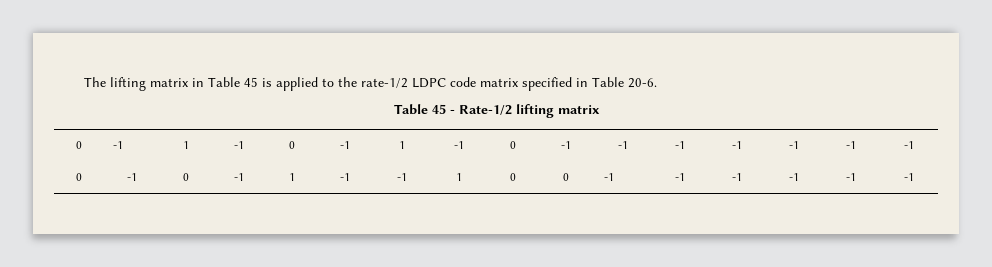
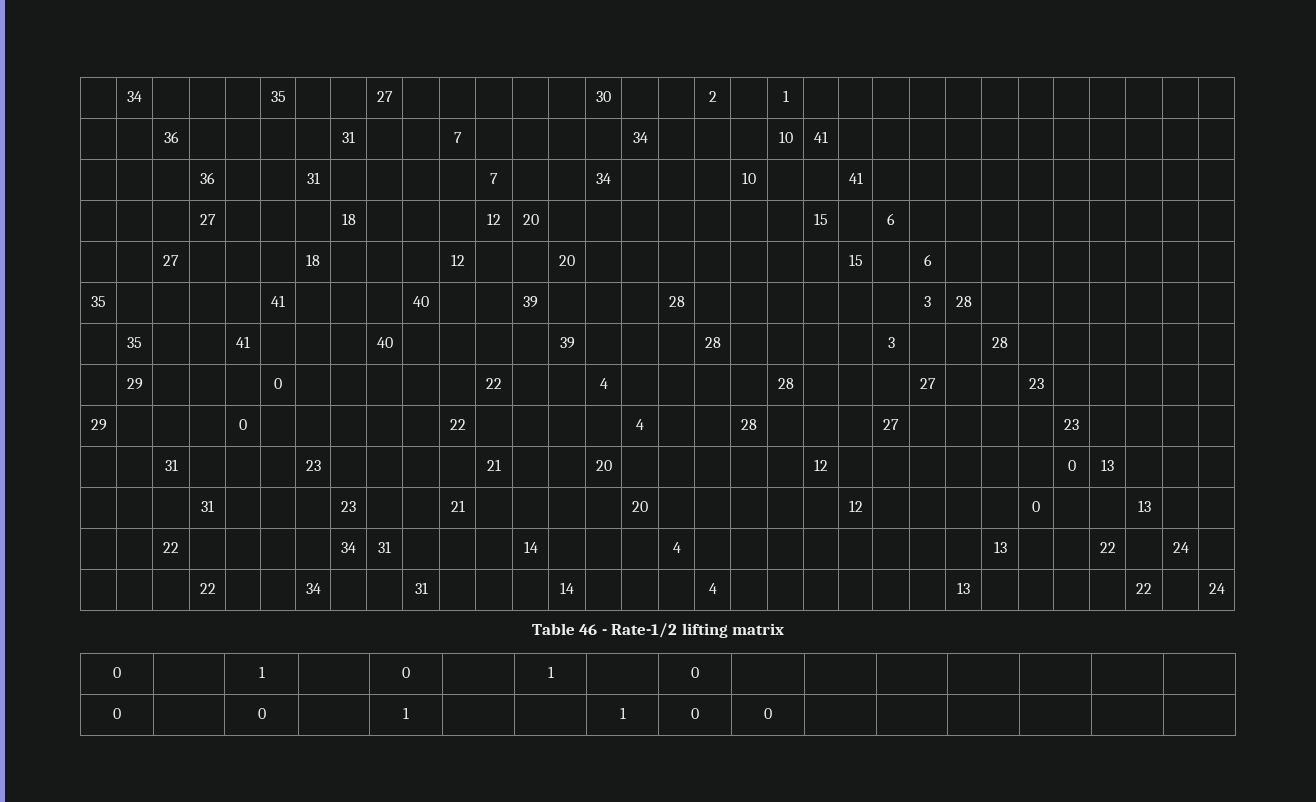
[84,77,658,91] [393,104,446,115] The lifting matrix in Table 45 is applied to the rate-1/2 LDPC code matrix specified in Table 20-6. // Table 45 -> [127,91,142,102] [270,91,286,102] [376,91,393,102] [596,91,611,102] [708,91,717,102] [782,90,789,102] [163,131,179,143] [342,131,355,143] [453,132,462,143] [632,132,648,143] [778,131,793,143] [814,131,828,143] [200,172,215,184] [306,172,320,184] [490,173,498,184] [596,173,611,184] [742,172,756,184] [848,172,863,184] [199,214,216,225] [341,213,356,225] [487,213,501,225] [522,214,539,225] [814,213,828,225] [887,213,895,225] [163,255,179,266] [306,254,320,266] [450,254,465,266] [559,255,575,266] [848,254,863,266] [923,254,932,266] [91,296,106,307] [271,295,285,307] [413,296,429,307] [523,296,538,308] [668,296,685,307] [924,296,931,307] [955,296,972,307] [127,337,142,348] [236,336,250,348] [376,337,393,348] [559,337,575,349] [704,337,721,348] [887,337,895,348] [992,337,1008,348] [126,378,143,390] [274,378,282,389] [486,378,502,389] [599,378,608,389] [777,378,794,389] [919,378,936,389] [1028,378,1044,389] [90,419,107,431] [239,419,247,430] [449,419,466,430] [636,419,644,430] [741,419,757,430] [883,419,899,430] [1064,419,1079,430] [164,459,178,471] [305,460,321,471] [487,459,501,471] [595,460,612,471] [814,459,828,471] [1067,460,1076,471] [1101,459,1114,471] [201,500,214,512] [341,501,356,512] [450,500,465,512] [632,501,648,512] [848,500,863,512] [1032,501,1040,512] [1137,500,1151,512] [163,542,179,553] [341,542,356,553] [378,541,391,553] [523,541,538,553] [672,542,681,553] [993,541,1007,553] [1099,542,1116,553] [1172,542,1189,553] [199,583,216,594] [305,583,321,594] [414,582,428,594] [560,582,574,594] [708,583,717,594] [957,582,970,594] [1136,583,1152,594] [1208,583,1225,594] [531,623,598,635] | 34 | | | | 35 | | | 27 | | | | | | 30 | | | 2 | | 1 | | | | | | | | | | | | // | | 36 | | | | | 31 | | | 7 | | | | | 34 | | | | 10 | 41 | | | | | | | | | | | // | | | 36 | | | 31 | | | | | 7 | | | 34 | | | | 10 | | | 41 | | | | | | | | | | // | | | 27 | | | | 18 | | | | 12 | 20 | | | | | | | | 15 | | 6 | | | | | | | | | // | | 27 | | | | 18 | | | | 12 | | | 20 | | | | | | | | 15 | | 6 | | | | | | | | // 35 | | | | | 41 | | | | 40 | | | 39 | | | | 28 | | | | | | | 3 | 28 | | | | | | | // | 35 | | | 41 | | | | 40 | | | | | 39 | | | | 28 | | | | | 3 | | | 28 | | | | | | // | 29 | | | | 0 | | | | | | 22 | | | 4 | | | | | 28 | | | | 27 | | | 23 | | | | | // 29 | | | | 0 | | | | | | 22 | | | | | 4 | | | 28 | | | | 27 | | | | | 23 | | | | // | | 31 | | | | 23 | | | | | 21 | | | 20 | | | | | | 12 | | | | | | | 0 | 13 | | | // | | | 31 | | | | 23 | | | 21 | | | | | 20 | | | | | | 12 | | | | | 0 | | | 13 | | // | | 22 | | | | | 34 | 31 | | | | 14 | | | | 4 | | | | | | | | | 13 | | | 22 | | 24 | // | | | 22 | | | 34 | | | 31 | | | | 14 | | | | 4 | | | | | | | 13 | | | | | 22 | | 24 // Table 46
[112,141,123,149] [182,141,189,149] [234,141,244,149] [289,141,295,149] [340,141,350,149] [399,141,405,149] [454,141,464,149] [509,141,516,149] [561,141,571,149] [618,141,628,149] [675,141,685,149] [732,141,742,149] [789,141,799,149] [846,141,856,149] [903,141,914,149] [76,173,82,181] [127,173,137,181] [182,173,189,181] [234,173,244,181] [289,173,295,181] [340,173,350,181] [397,173,407,181] -1 | 1 | -1 | 0 | -1 | 1 | -1 | 0 | -1 | -1 | -1 | -1 | -1 | -1 | -1 // 0 | -1 | 0 | -1 | 1 | -1 | -1 -> [258,666,265,678] [402,667,410,678] [547,666,554,678] [691,667,699,678] [113,708,121,719] [257,708,266,719] [403,707,409,719] | 1 | | 0 | | 1 | | 0 | | | | | | | // 0 | | 0 | | 1 | |
[603,173,614,181] [675,173,685,181] [732,173,742,181] [789,173,799,181] [846,173,856,181] [903,173,914,181] -1 | -1 | -1 | -1 | -1 | -1 -> (772, 713) | | | | |

